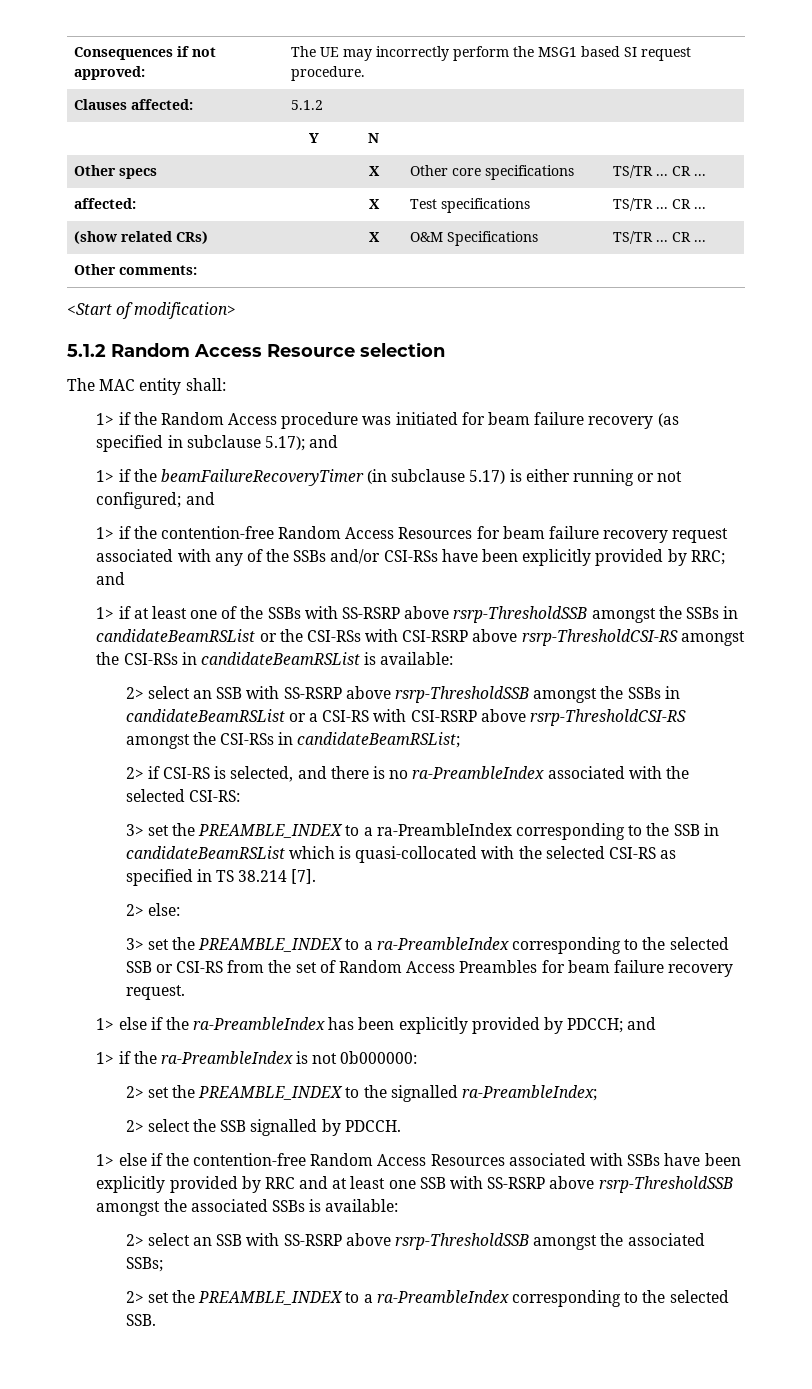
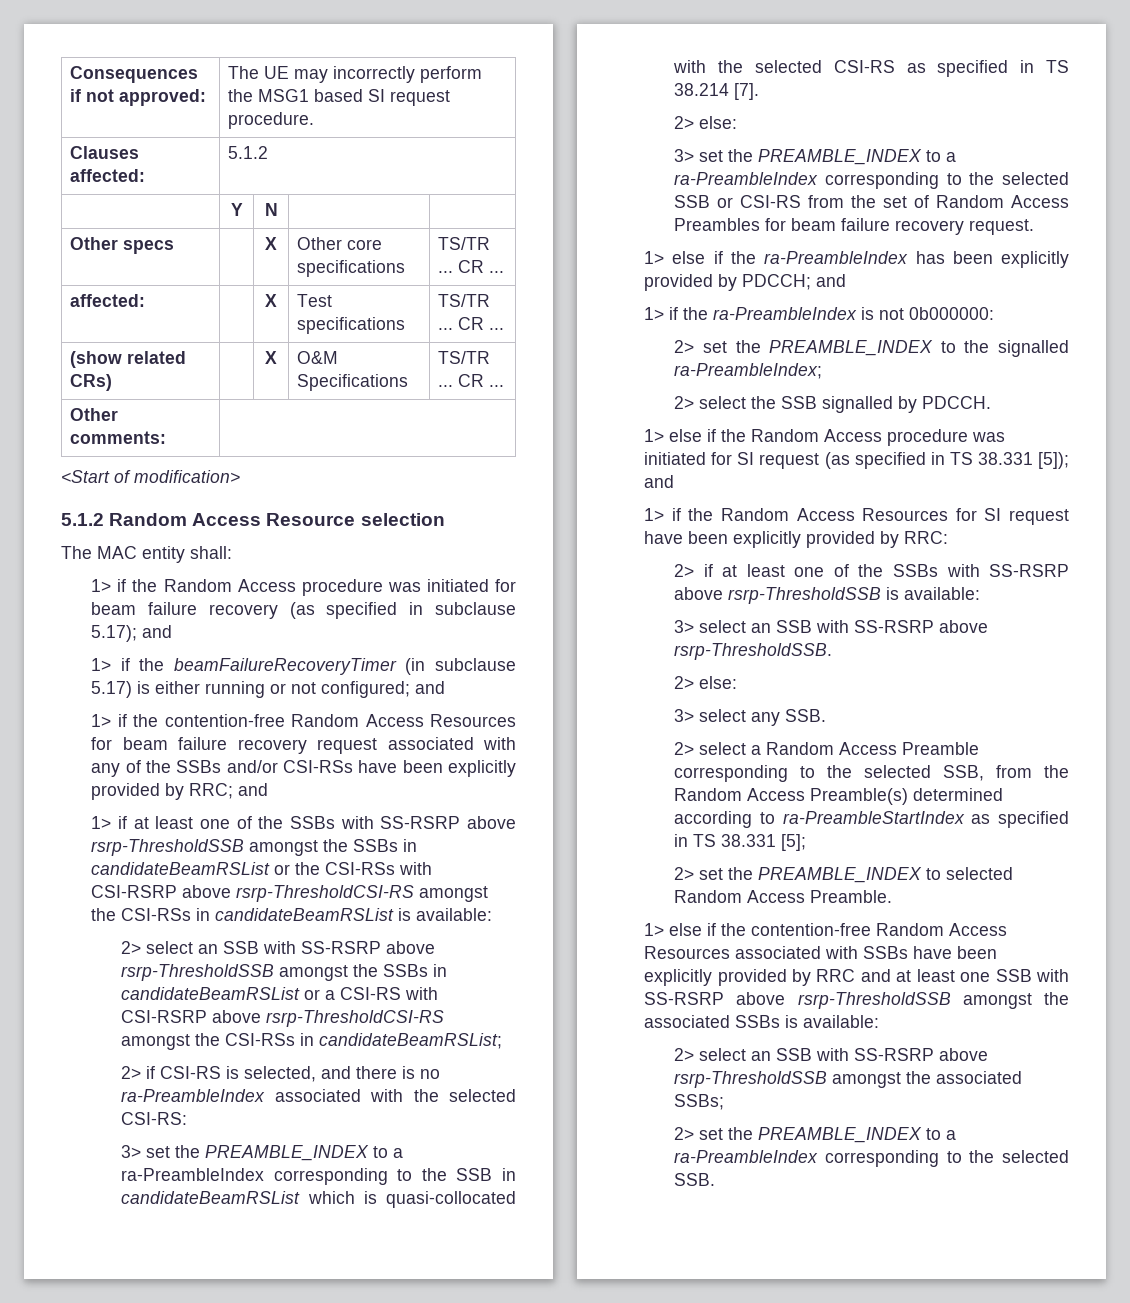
(401, 1126) none -> [644,429,1006,446] [644,452,1069,469] [644,475,675,488] [644,508,1069,525] [644,531,949,548] [674,564,1069,577] [674,587,981,604] [674,620,989,633] [674,643,833,660] [674,676,738,689] [674,709,827,726] [674,742,980,755] [674,765,1069,782] [674,788,1004,805] [674,811,1069,828] [674,834,807,851] [674,867,1014,883] [674,890,893,903] // 1> else if the Random Access procedure was initiated for SI request (as specified in TS 38.331 [5]); and // 1> if the Random Access Resources for SI request have been explicitly provided by RRC: // 2> if at least one of the SSBs with SS-RSRP above rsrp-ThresholdSSB is available: // 3> select an SSB with SS-RSRP above rsrp-ThresholdSSB. // 2> else: // 3> select any SSB. // 2> select a Random Access Preamble corresponding to the selected SSB, from the Random Access Preamble(s) determined according to ra-PreambleStartIndex as specified in TS 38.331 [5]; // 2> set the PREAMBLE_INDEX to selected Random Access Preamble.

